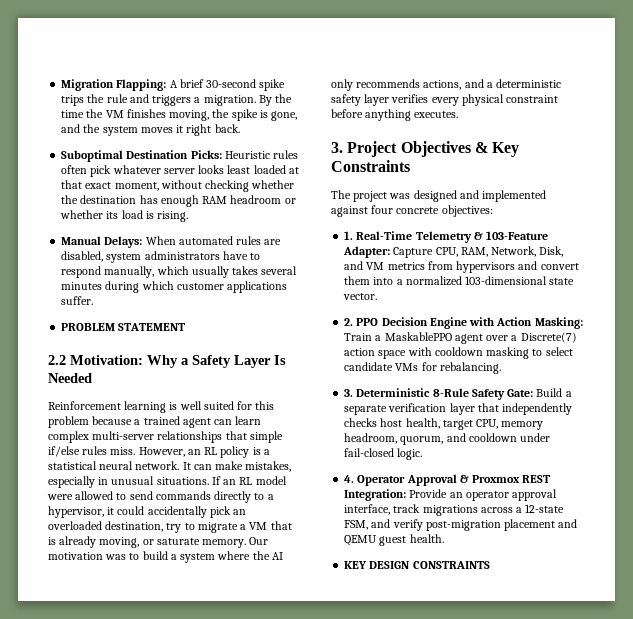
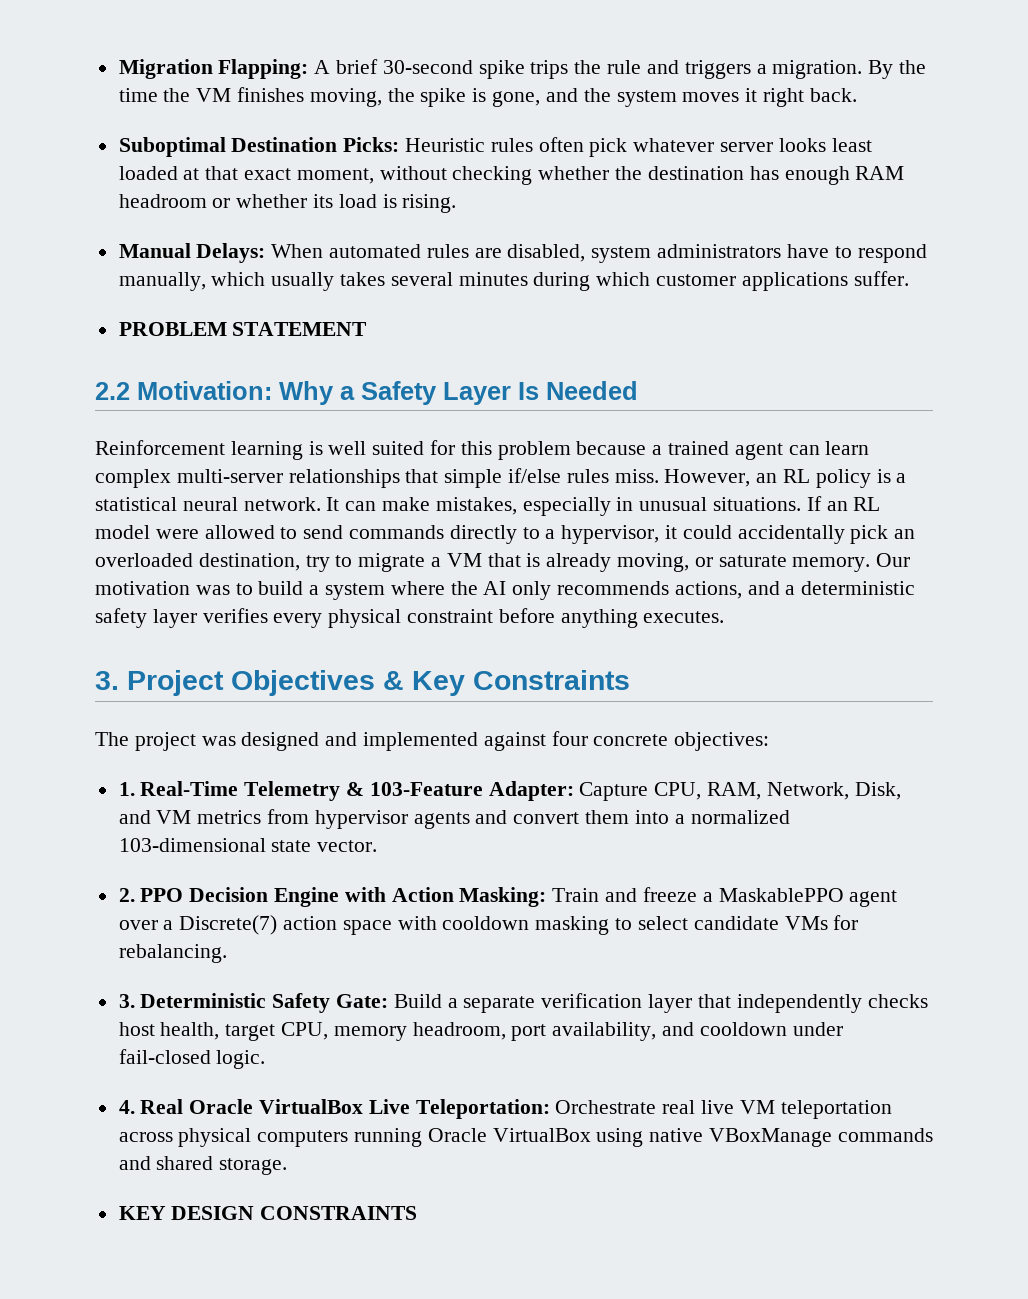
[456,261,516,273] hypervisors -> [314,810,470,829] hypervisor agents
(373, 337) none -> [605,887,697,902] and freeze
[432,388,469,397] 8-Rule -> (267, 1000) none
[400,436,444,445] quorum, -> [511,1022,657,1041] port availability,
[357,474,551,486] [344,489,558,501] [344,504,565,516] [344,519,578,531] [344,534,444,546] Operator Approval & Proxmox REST Integration: Provide an operator approval interface, track migrations across a 12-state FSM, and verify post-migration placement and QEMU guest health. -> [140,1099,892,1119] [118,1128,933,1147] [118,1156,288,1175] Real Oracle VirtualBox Live Teleportation: Orchestrate real live VM teleportation across physical computers running Oracle VirtualBox using native VBoxManage commands and shared storage.

